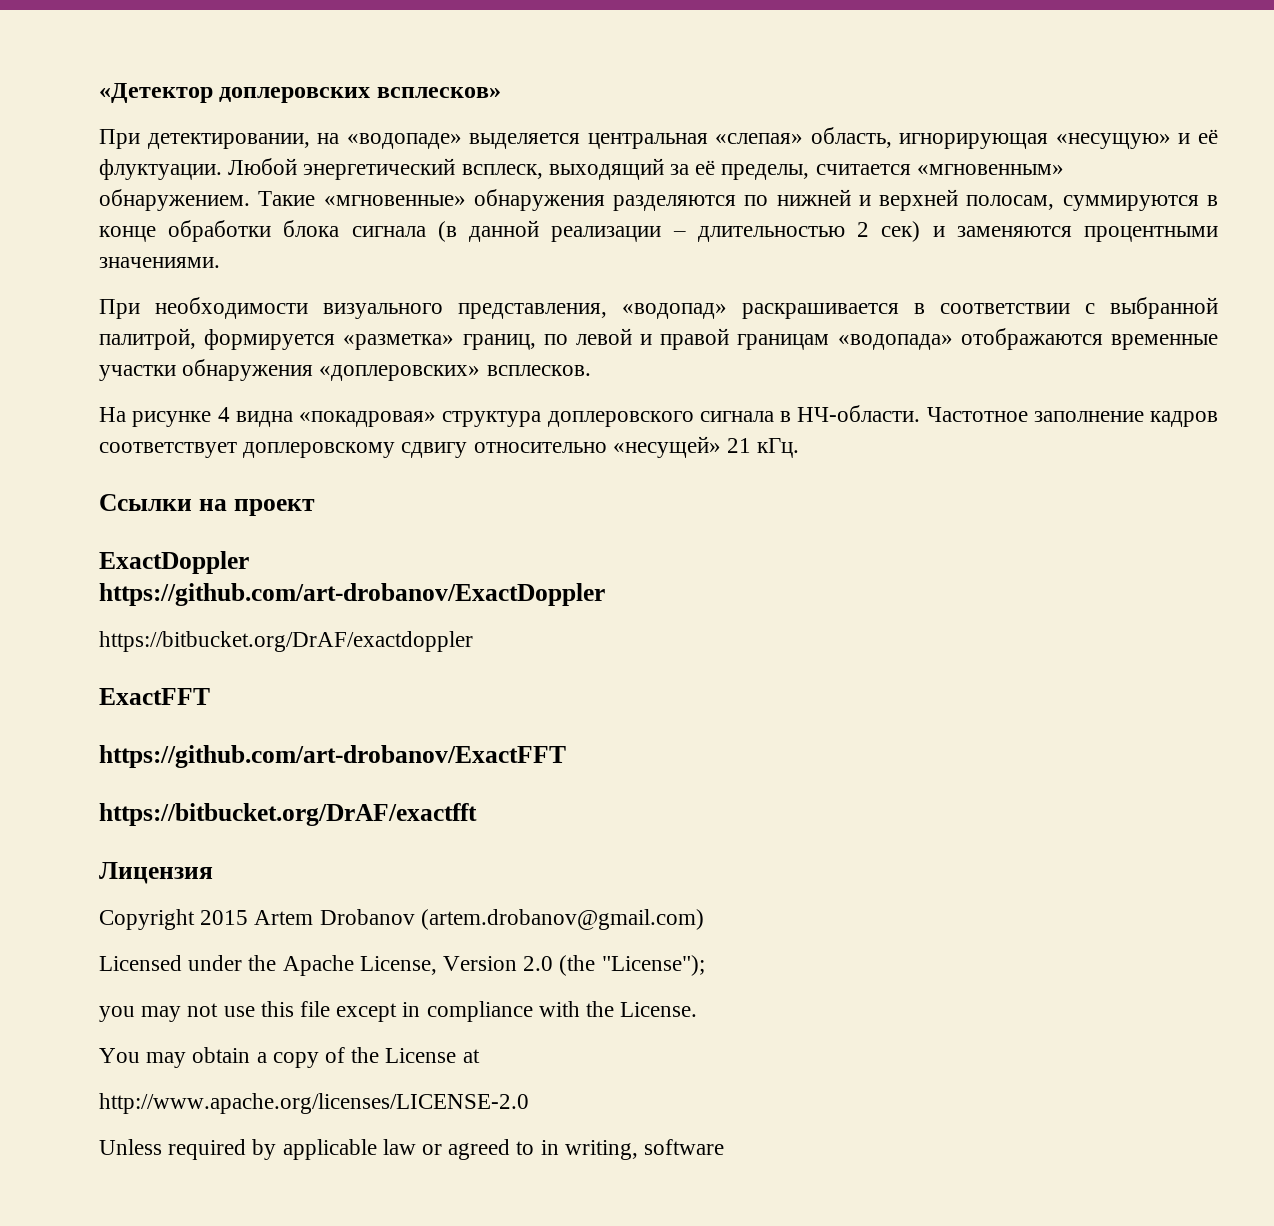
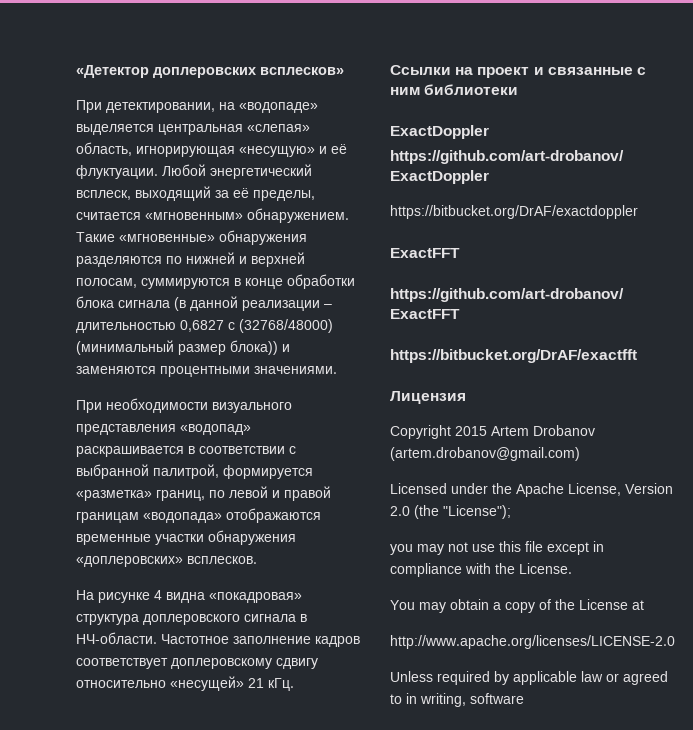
[857,221,921,242] 2 сек) -> [180,319,333,333] [76,340,278,355] 0,6827 с (32768/48000) (минимальный размер блока))
[458,303,607,319] представления, -> [76,424,176,435] представления
(315, 507) none -> [533,67,646,75] [390,84,519,95] и связанные с ним библиотеки

